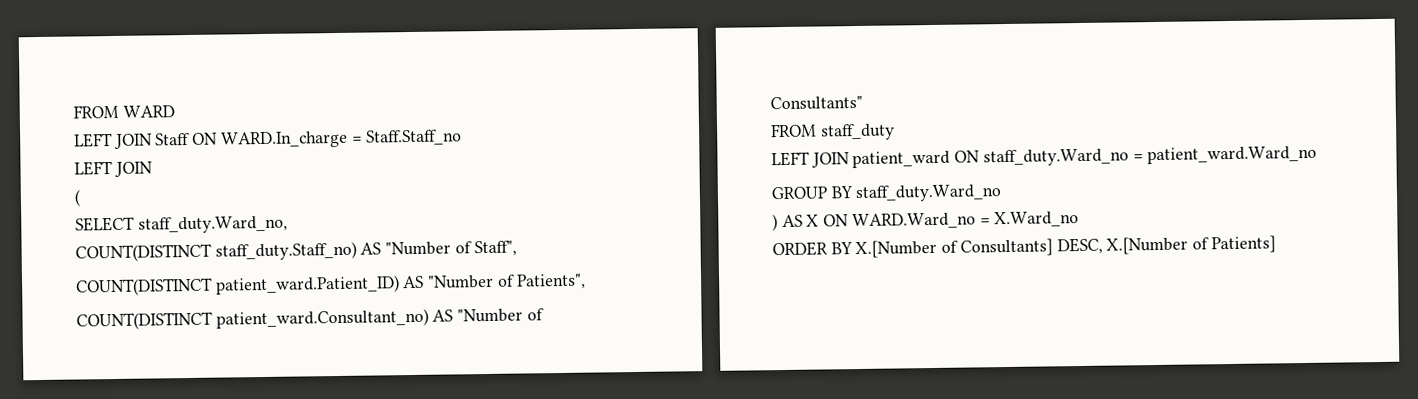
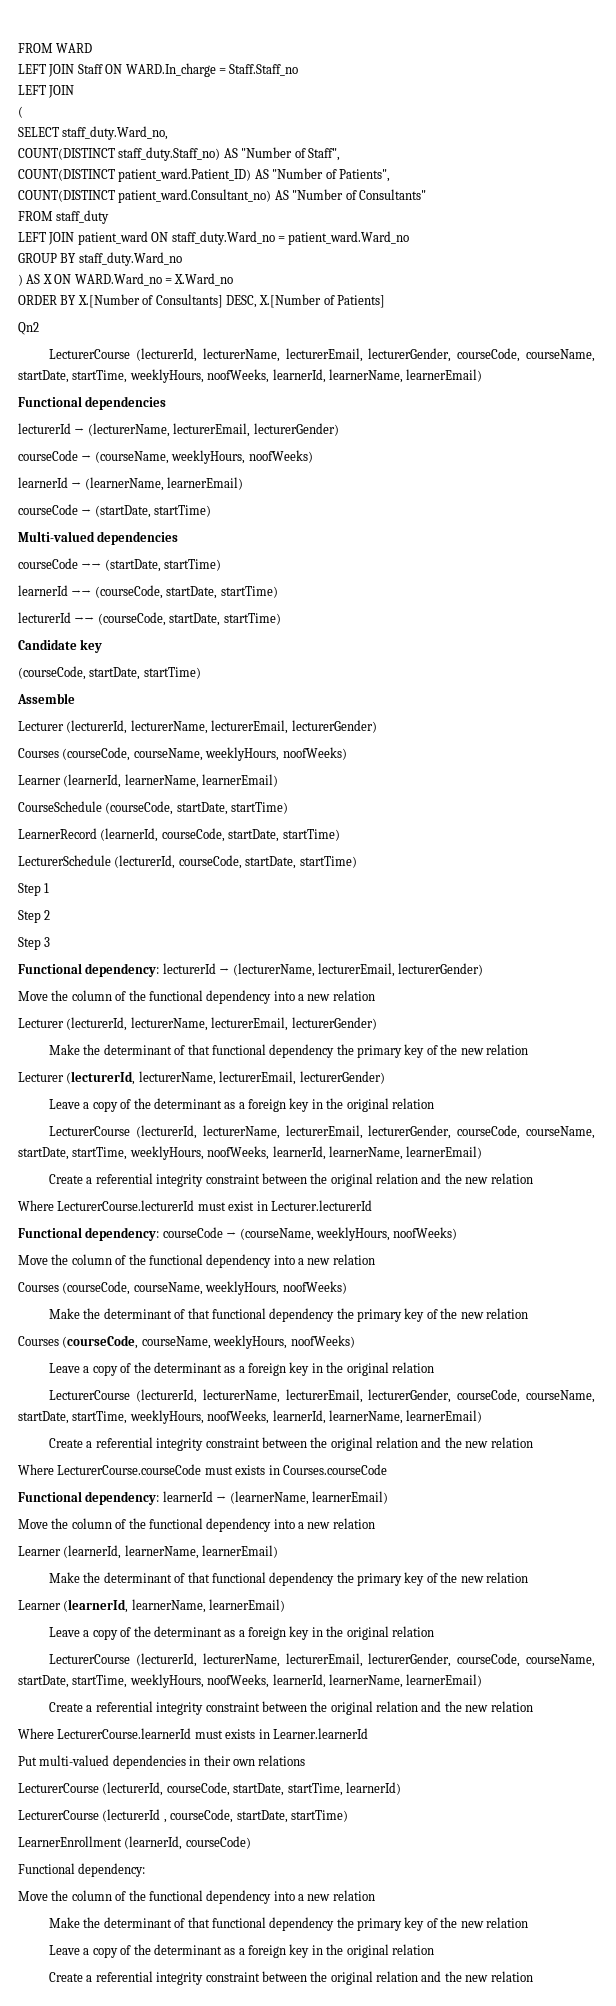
(1276, 244) none -> [18,322,39,335] [49,348,595,362] [18,369,483,383] [18,396,167,410] [18,423,339,437] [18,450,313,464] [18,477,244,491] [18,504,212,518] [18,531,179,545] [18,558,222,572] [18,585,278,599] [18,612,281,626] [18,639,103,653] [18,666,201,680] [17,693,75,704] [18,720,377,734] [18,747,347,761] [18,774,279,788] [18,801,289,815] [18,828,340,842] [18,855,357,869] [18,883,50,896] [18,910,51,923] [18,937,51,950] [18,963,484,977] [18,990,375,1004] [18,1017,377,1031] [49,1044,528,1058] [18,1071,385,1085] [49,1098,434,1112] [49,1125,595,1139] [18,1146,483,1160] [49,1173,533,1187] [18,1200,372,1211] [18,1227,458,1241] [18,1254,375,1268] [18,1281,347,1295] [49,1308,528,1322] [18,1335,355,1349] [49,1362,434,1376] [49,1389,595,1403] [18,1410,483,1424] [49,1437,533,1451] [18,1464,387,1475] [18,1491,388,1505] [18,1518,375,1532] [18,1545,279,1559] [49,1572,528,1586] [18,1599,286,1613] [49,1626,434,1640] [49,1653,595,1667] [18,1674,483,1688] [49,1701,533,1715] [18,1728,368,1739] [18,1755,306,1769] [18,1782,401,1796] [18,1809,348,1823] [18,1836,251,1850] [18,1863,146,1877] [18,1890,375,1904] [49,1917,528,1931] [49,1944,434,1958] [49,1971,533,1985] // Qn2 // LecturerCourse (lecturerId, lecturerName, lecturerEmail, lecturerGender, courseCode, courseName, startDate, startTime, weeklyHours, noofWeeks, learnerId, learnerName, learnerEmail) // Functional dependencies // lecturerId → (lecturerName, lecturerEmail, lecturerGender) // courseCode → (courseName, weeklyHours, noofWeeks) // learnerId → (learnerName, learnerEmail) // courseCode → (startDate, startTime) // Multi-valued dependencies // courseCode →→ (startDate, startTime) // learnerId →→ (courseCode, startDate, startTime) // lecturerId →→ (courseCode, startDate, startTime) // Candidate key // (courseCode, startDate, startTime) // Assemble // Lecturer (lecturerId, lecturerName, lecturerEmail, lecturerGender) // Courses (courseCode, courseName, weeklyHours, noofWeeks) // Learner (learnerId, learnerName, learnerEmail) // CourseSchedule (courseCode, startDate, startTime) // LearnerRecord (learnerId, courseCode, startDate, startTime) // LecturerSchedule (lecturerId, courseCode, startDate, startTime) // Step 1 // Step 2 // Step 3 // Functional dependency: lecturerId → (lecturerName, lecturerEmail, lecturerGender) // Move the column of the functional dependency into a new relation // Lecturer (lecturerId, lecturerName, lecturerEmail, lecturerGender) // Make the determinant of that functional dependency the primary key of the new relation // Lecturer (lecturerId, lecturerName, lecturerEmail, lecturerGender) // Leave a copy of the determinant as a foreign key in the original relation // LecturerCourse (lecturerId, lecturerName, lecturerEmail, lecturerGender, courseCode, courseName, startDate, startTime, weeklyHours, noofWeeks, learnerId, learnerName, learnerEmail) // Create a referential integrity constraint between the original relation and the new relation // Where LecturerCourse.lecturerId must exist in Lecturer.lecturerId // Functional dependency: courseCode → (courseName, weeklyHours, noofWeeks) // Move the column of the functional dependency into a new relation // Courses (courseCode, courseName, weeklyHours, noofWeeks) // Make the determinant of that functional dependency the primary key of the new relation // Courses (courseCode, courseName, weeklyHours, noofWeeks) // Leave a copy of the determinant as a foreign key in the original relation // LecturerCourse (lecturerId, lecturerName, lecturerEmail, lecturerGender, courseCode, courseName, startDate, startTime, weeklyHours, noofWeeks, learnerId, learnerName, learnerEmail) // Create a referential integrity constraint between the original relation and the new relation // Where LecturerCourse.courseCode must exists in Courses.courseCode // Functional dependency: learnerId → (learnerName, learnerEmail) // Move the column of the functional dependency into a new relation // Learner (learnerId, learnerName, learnerEmail) // Make the determinant of that functional dependency the primary key of the new relation // Learner (learnerId, learnerName, learnerEmail) // Leave a copy of the determinant as a foreign key in the original relation // LecturerCourse (lecturerId, lecturerName, lecturerEmail, lecturerGender, courseCode, courseName, startDate, startTime, weeklyHours, noofWeeks, learnerId, learnerName, learnerEmail) // Create a referential integrity constraint between the original relation and the new relation // Where LecturerCourse.learnerId must exists in Learner.learnerId // Put multi-valued dependencies in their own relations // LecturerCourse (lecturerId, courseCode, startDate, startTime, learnerId) // LecturerCourse (lecturerId , courseCode, startDate, startTime) // LearnerEnrollment (learnerId, courseCode) // Functional dependency: // Move the column of the functional dependency into a new relation // Make the determinant of that functional dependency the primary key of the new relation // Leave a copy of the determinant as a foreign key in the original relation // Create a referential integrity constraint between the original relation and the new relation

